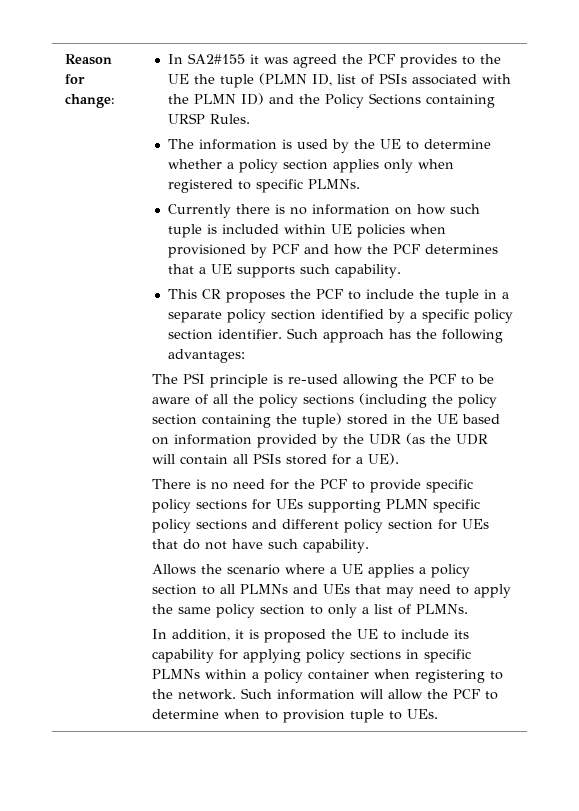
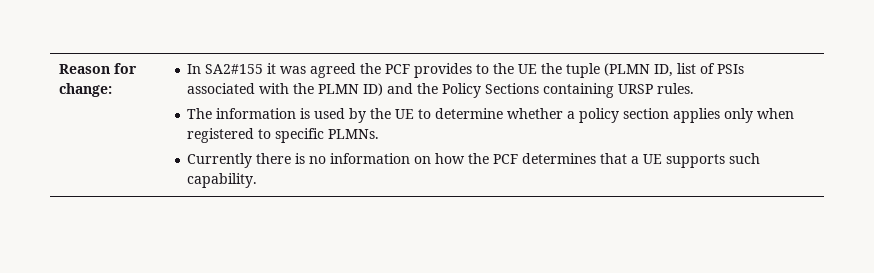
[209,114,250,124] Rules. -> [657,83,695,94] rules.
[449,204,480,214] [167,224,446,238] [167,244,363,258] such tuple is included within UE policies when provisioned by PCF and how -> (466, 158) none
[167,289,509,303] [167,309,513,323] [167,328,503,343] [167,349,245,363] [151,373,494,388] [151,393,497,408] [151,413,500,428] [151,433,488,448] [151,453,399,465] [151,479,473,493] [151,499,480,513] [151,519,489,533] [151,539,369,553] [151,564,470,578] [151,584,511,598] [151,604,468,618] [151,629,469,643] [151,649,471,663] [151,669,503,683] [151,688,498,700] [151,709,438,723] // This CR proposes the PCF to include the tuple in a separate policy section identified by a specific policy section identifier. Such approach has the following advantages: // The PSI principle is re-used allowing the PCF to be aware of all the policy sections (including the policy section containing the tuple) stored in the UE based on information provided by the UDR (as the UDR will contain all PSIs stored for a UE). // There is no need for the PCF to provide specific policy sections for UEs supporting PLMN specific policy sections and different policy section for UEs that do not have such capability. // Allows the scenario where a UE applies a policy section to all PLMNs and UEs that may need to apply the same policy section to only a list of PLMNs. // In addition, it is proposed the UE to include its capability for applying policy sections in specific PLMNs within a policy container when registering to the network. Such information will allow the PCF to determine when to provision tuple to UEs. -> (258, 180) none

